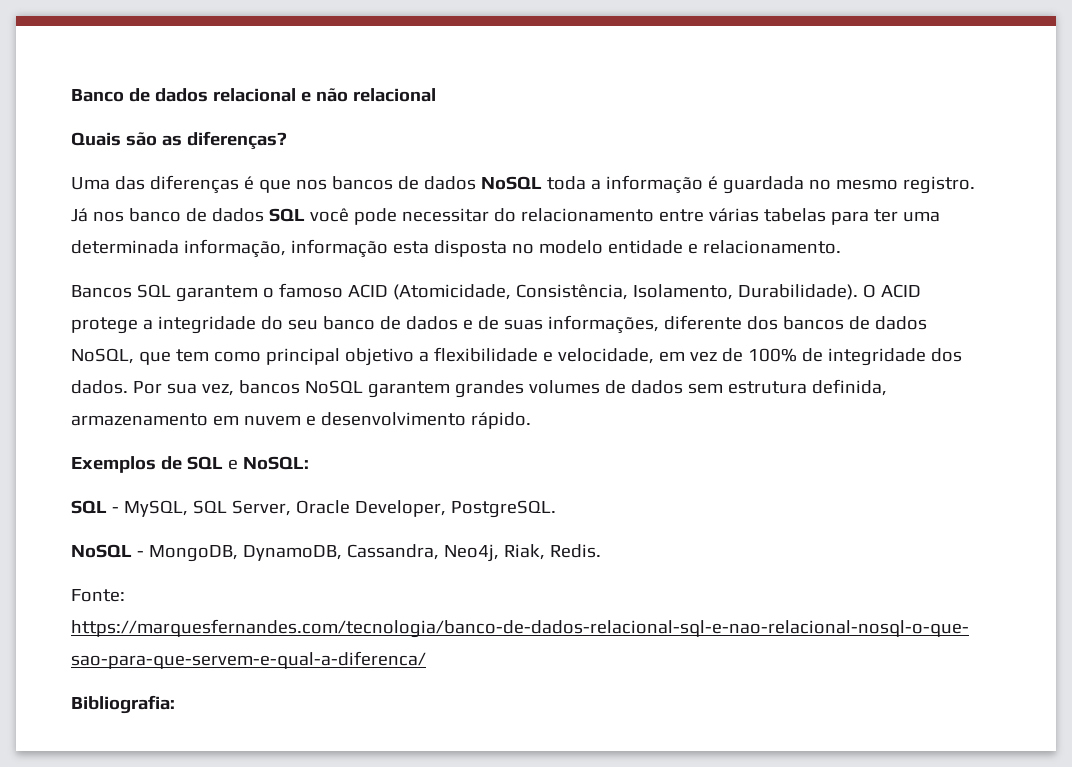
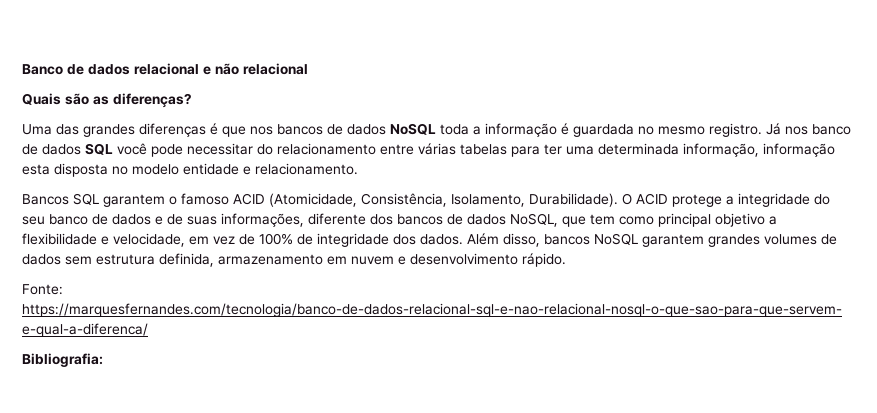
(145, 183) none -> [83,124,135,137] grandes
[132,381,234,396] Por sua vez, -> [467,233,540,247] Além disso,
[71,456,309,473] [71,500,556,518] [71,544,601,562] // Exemplos de SQL e NoSQL: // SQL - MySQL, SQL Server, Oracle Developer, PostgreSQL. // NoSQL - MongoDB, DynamoDB, Cassandra, Neo4j, Riak, Redis. -> (566, 260) none

